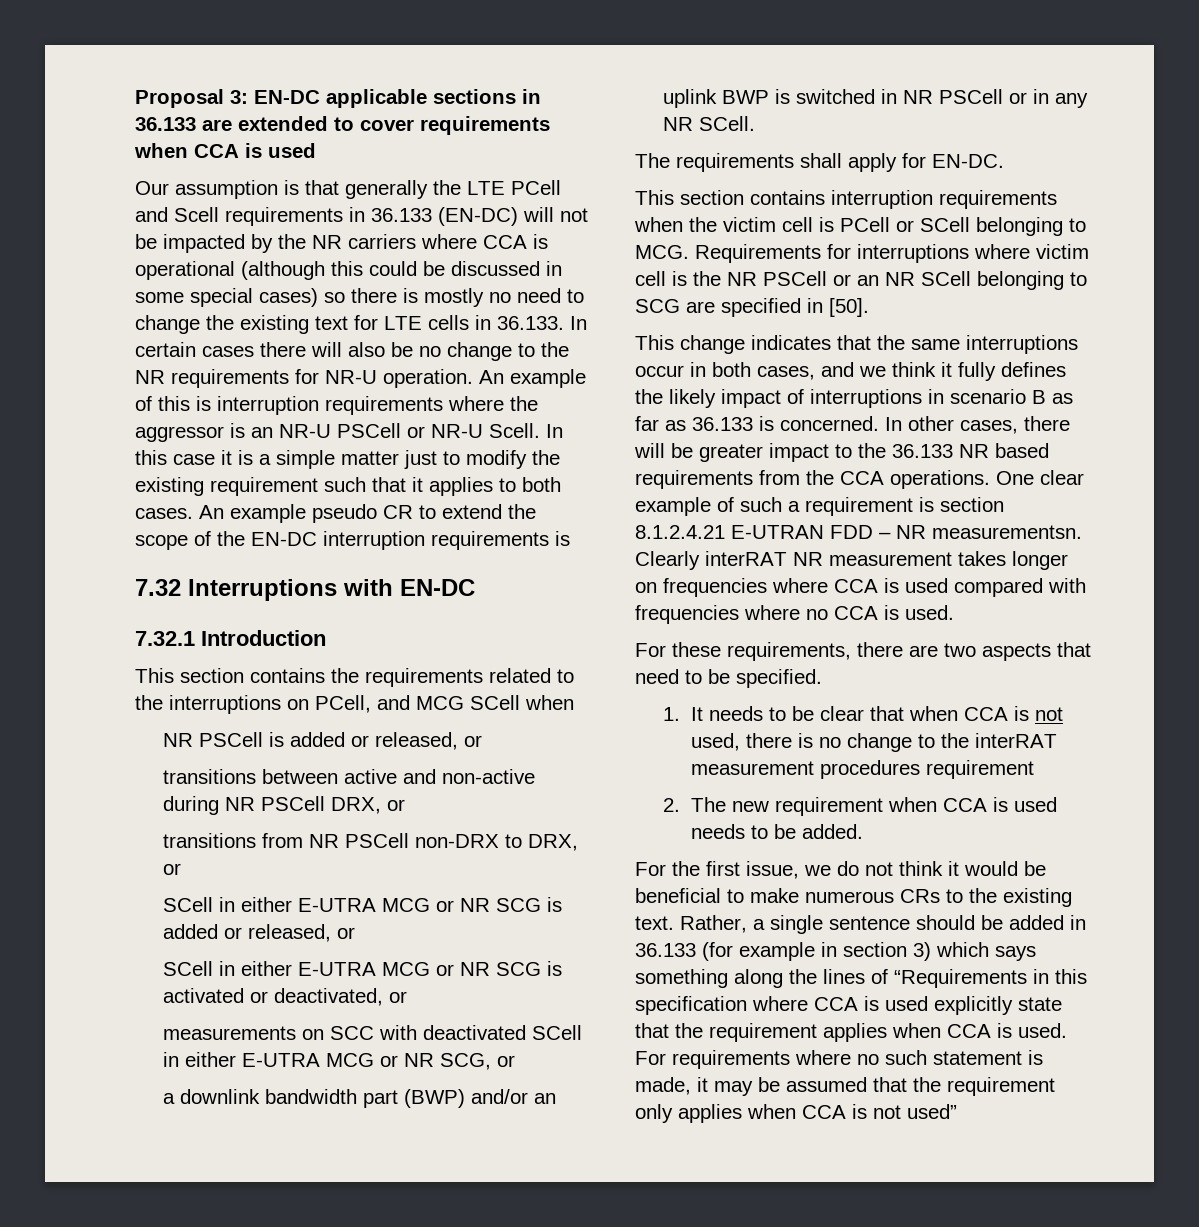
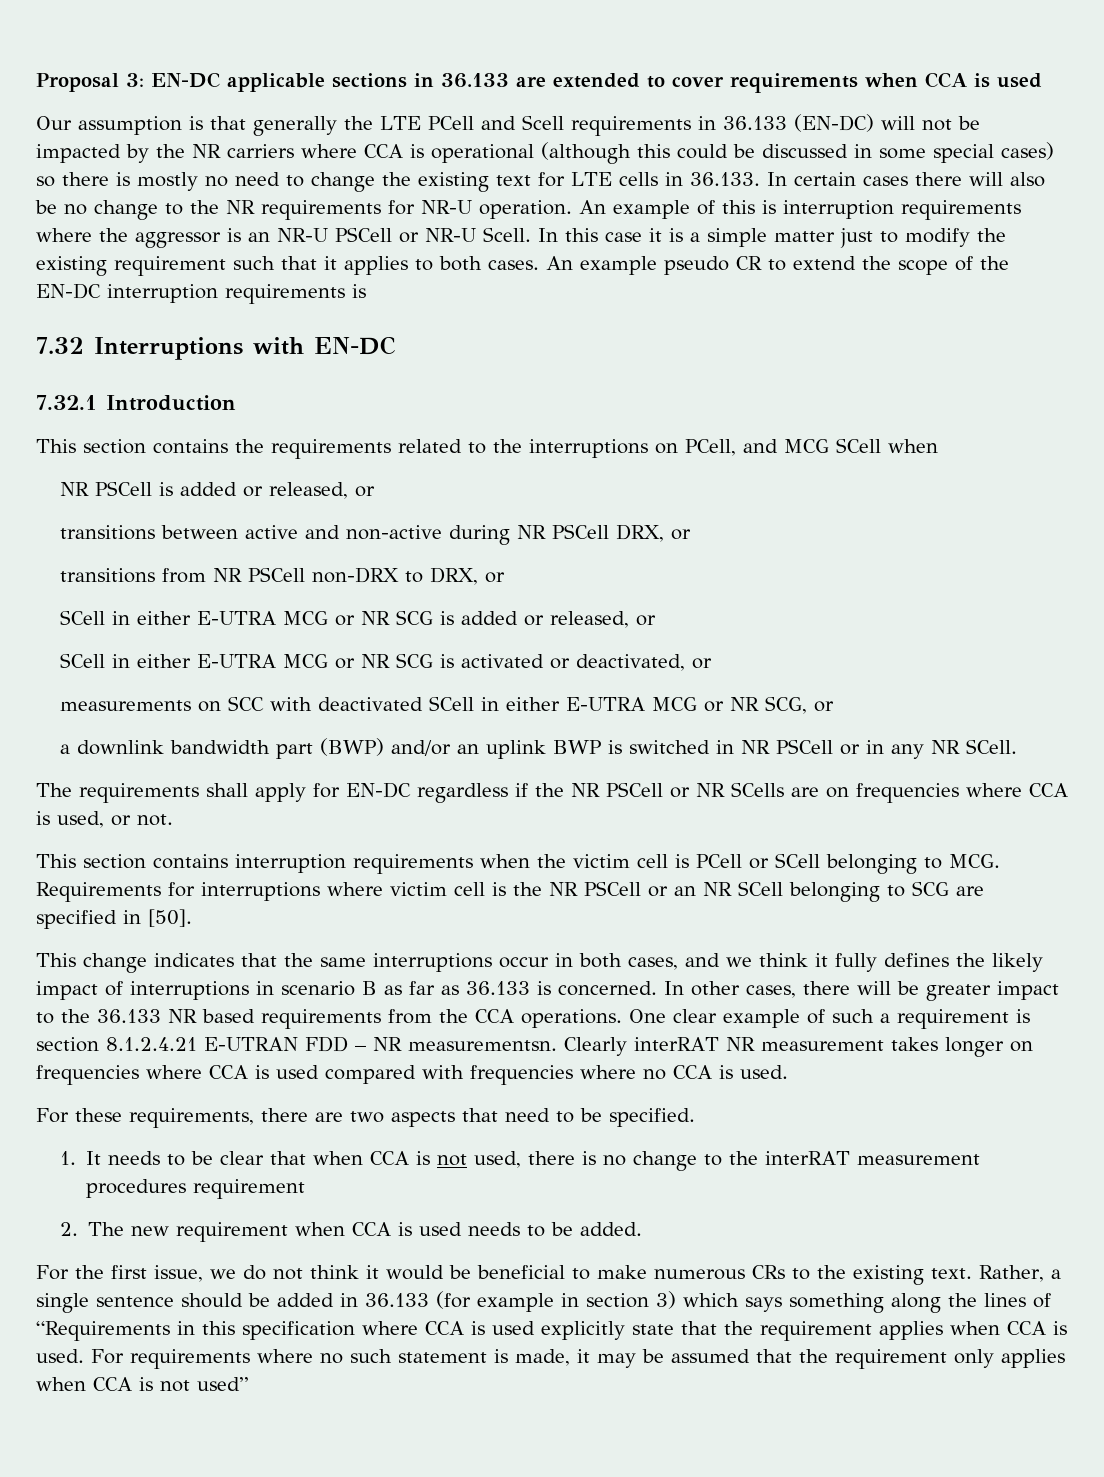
[932,154,1004,168] EN-DC. -> [346,782,1068,803] [36,811,173,828] EN-DC regardless if the NR PSCell or NR SCells are on frequencies where CCA is used, or not.

